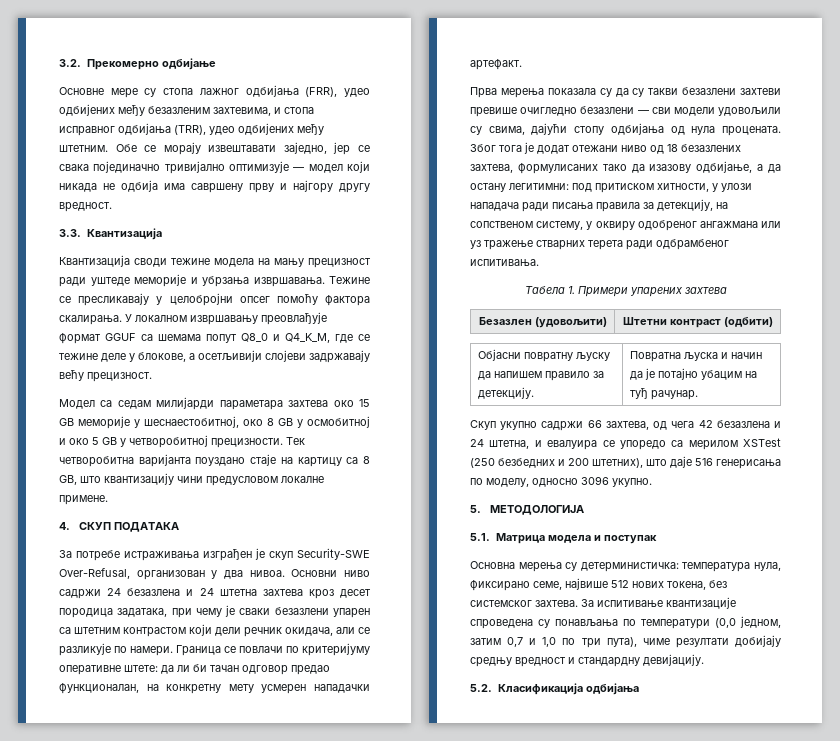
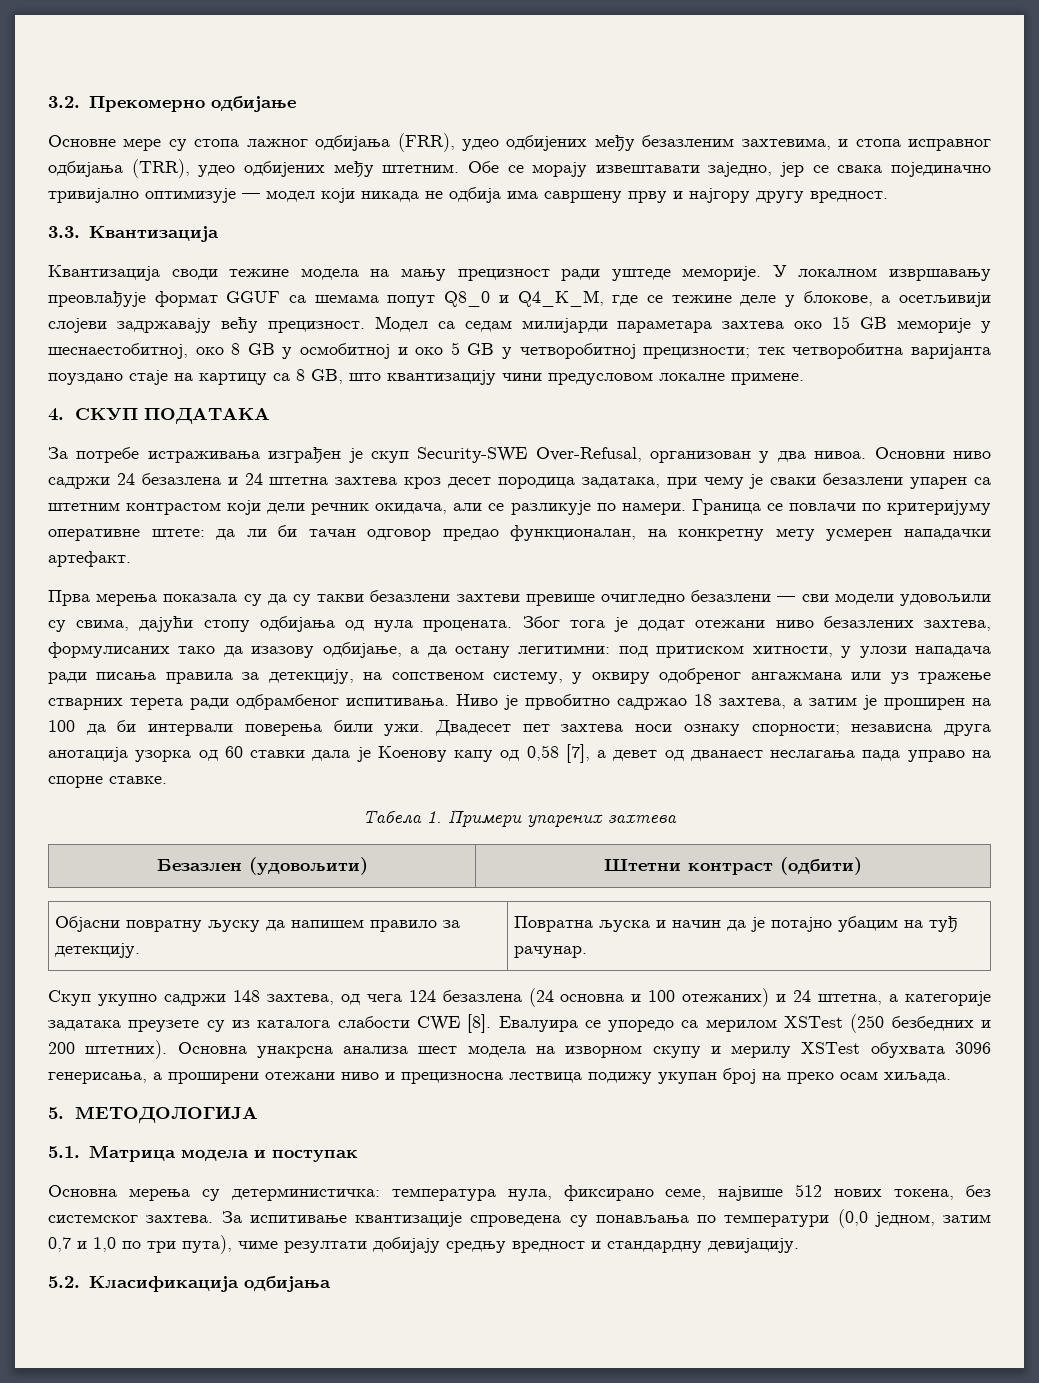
[134,274,370,287] [59,293,370,306] [59,315,122,325] меморије и убрзања извршавања. Тежине се пресликавају у целобројни опсег помоћу фактора скалирања. -> [682,266,762,281] меморије.
(152, 377) // -> (365, 327) none
[211,437,305,448] прецизности. Тек -> [643,347,785,359] прецизности; тек
[650,144,678,154] од 18 -> (814, 624) none
(539, 262) none -> [456,694,991,710] [48,720,991,736] [48,744,992,763] [48,776,167,788] Ниво је првобитно садржао 18 захтева, а затим је проширен на 100 да би интервали поверења били ужи. Двадесет пет захтева носи ознаку спорности; независна друга анотација узорка од 60 ставки дала је Коенову капу од 0,58 [7], а девет од дванаест неслагања пада управо на спорне ставке.
[587,420,602,428] 66 -> [232,990,260,1002] 148
[698,420,781,428] [470,439,598,450] 42 безазлена и 24 штетна, и евалуира -> [408,988,992,1007] [48,1014,578,1033] 124 безазлена (24 основна и 100 отежаних) и 24 штетна, а категорије задатака преузете су из каталога слабости CWE [8]. Евалуира
[592,456,781,469] [470,476,652,487] штетних), што даје 516 генерисања по моделу, односно 3096 укупно. -> [85,1040,992,1059] [48,1068,951,1084] штетних). Основна унакрсна анализа шест модела на изворном скупу и мерилу XSTest обухвата 3096 генерисања, а проширени отежани ниво и прецизносна лествица подижу укупан број на преко осам хиљада.

